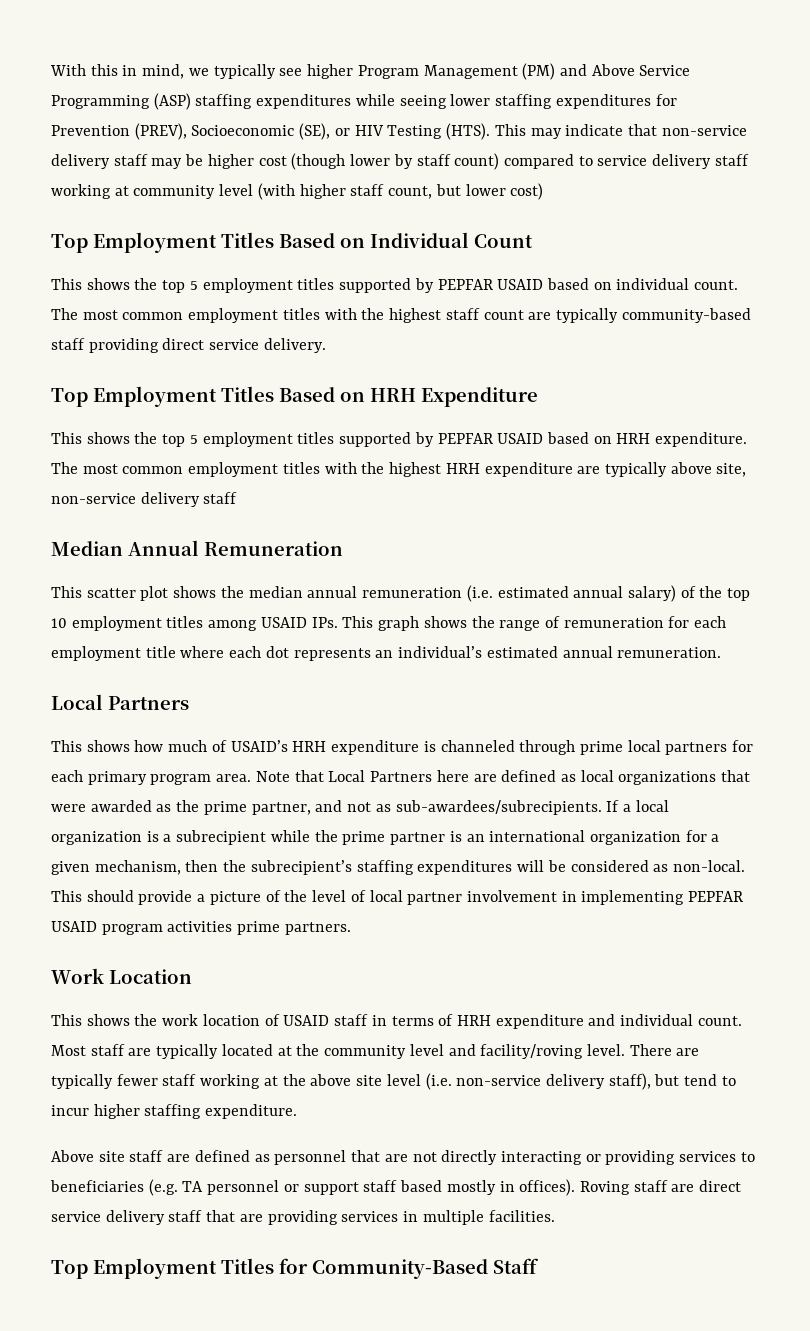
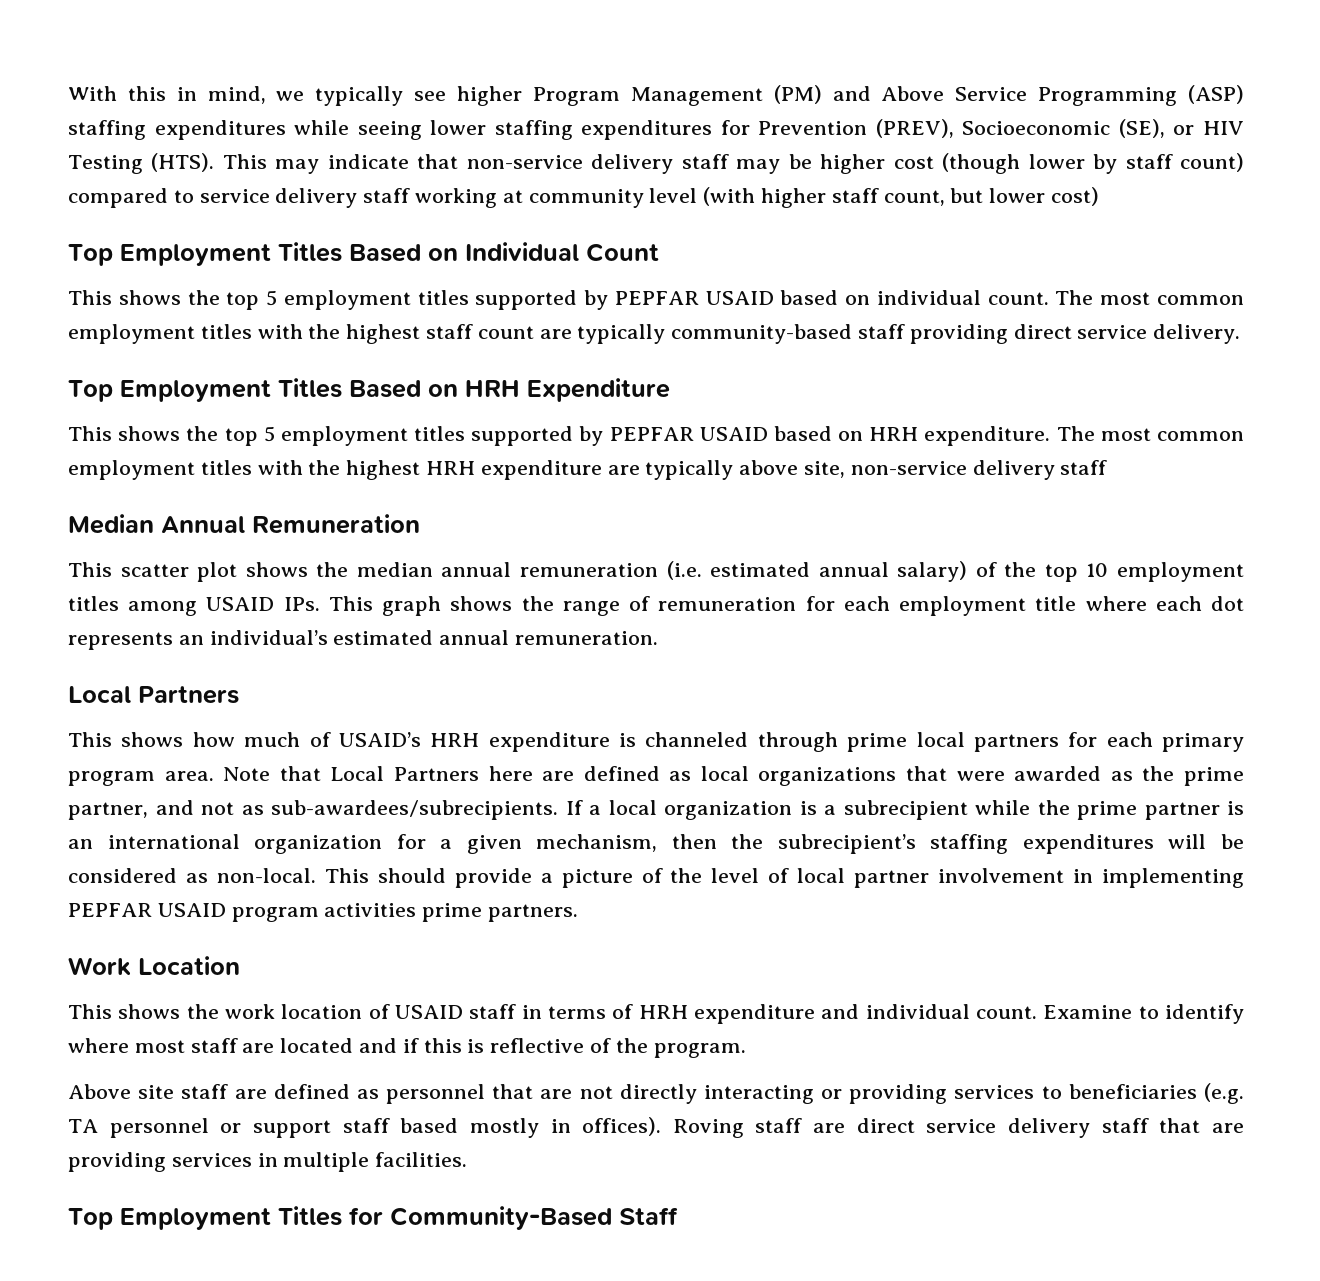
[51,1044,700,1059] [51,1073,736,1090] [51,1104,298,1119] Most staff are typically located at the community level and facility/roving level. There are typically fewer staff working at the above site level (i.e. non-service delivery staff), but tend to incur higher staffing expenditure. -> [1043,1004,1244,1024] [68,1038,746,1058] Examine to identify where most staff are located and if this is reflective of the program.

